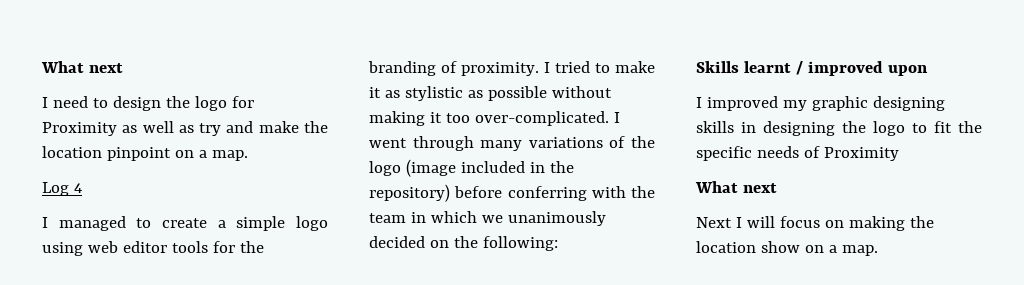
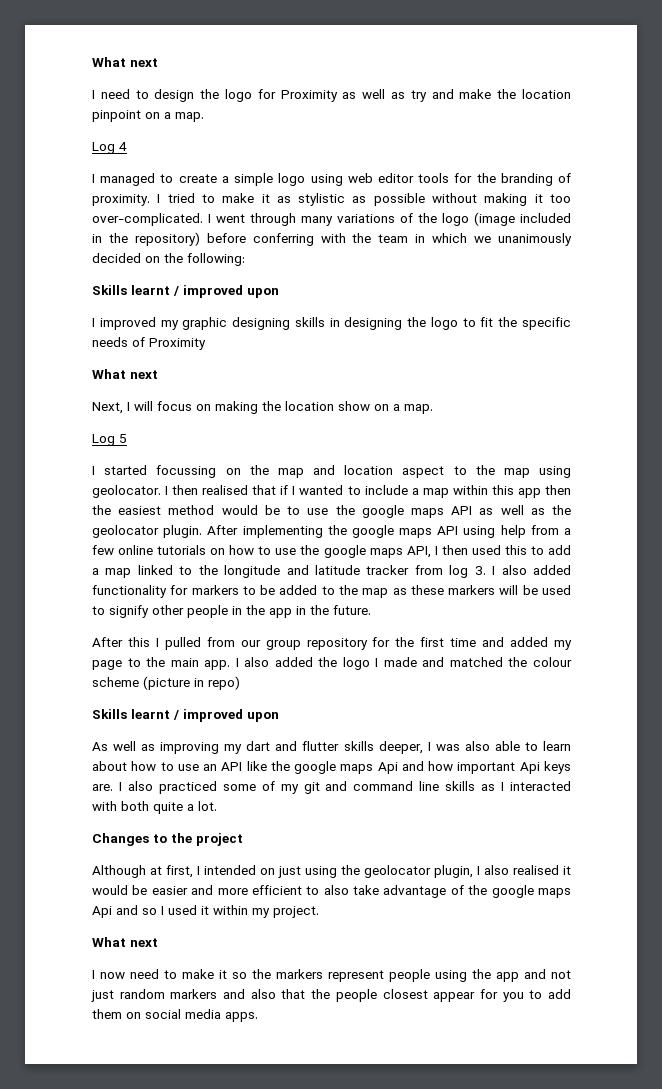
[696,217,732,228] Next -> [92,402,123,414] Next,
(878, 250) none -> [92,434,127,446] [92,465,571,478] [92,485,571,498] [92,505,571,518] [92,525,571,538] [92,545,571,558] [92,565,572,578] [92,585,571,598] [92,605,371,618] [92,637,573,650] [92,657,573,670] [92,676,240,690] [92,709,279,722] [92,741,571,754] [92,761,571,774] [92,781,571,794] [92,801,217,814] [92,833,243,846] [92,865,571,878] [92,885,571,898] [92,905,319,918] [92,937,158,947] [92,969,571,982] [91,989,571,1002] [92,1009,258,1022] // Log 5 // I started focussing on the map and location aspect to the map using geolocator. I then realised that if I wanted to include a map within this app then the easiest method would be to use the google maps API as well as the geolocator plugin. After implementing the google maps API using help from a few online tutorials on how to use the google maps API, I then used this to add a map linked to the longitude and latitude tracker from log 3. I also added functionality for markers to be added to the map as these markers will be used to signify other people in the app in the future. // After this I pulled from our group repository for the first time and added my page to the main app. I also added the logo I made and matched the colour scheme (picture in repo) // Skills learnt / improved upon // As well as improving my dart and flutter skills deeper, I was also able to learn about how to use an API like the google maps Api and how important Api keys are. I also practiced some of my git and command line skills as I interacted with both quite a lot. // Changes to the project // Although at first, I intended on just using the geolocator plugin, I also realised it would be easier and more efficient to also take advantage of the google maps Api and so I used it within my project. // What next // I now need to make it so the markers represent people using the app and not just random markers and also that the people closest appear for you to add them on social media apps.

